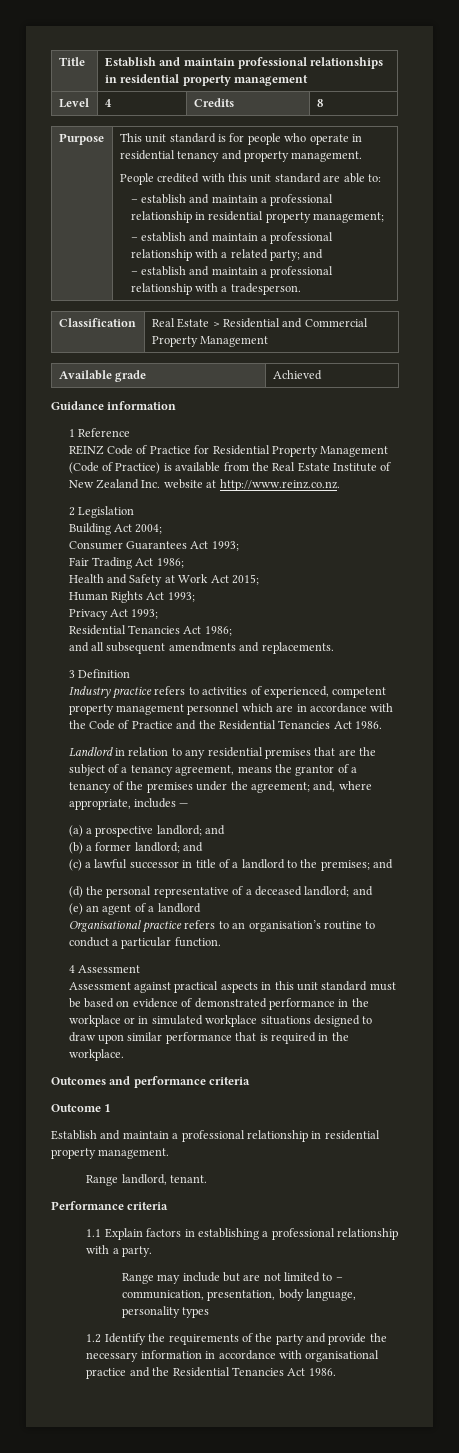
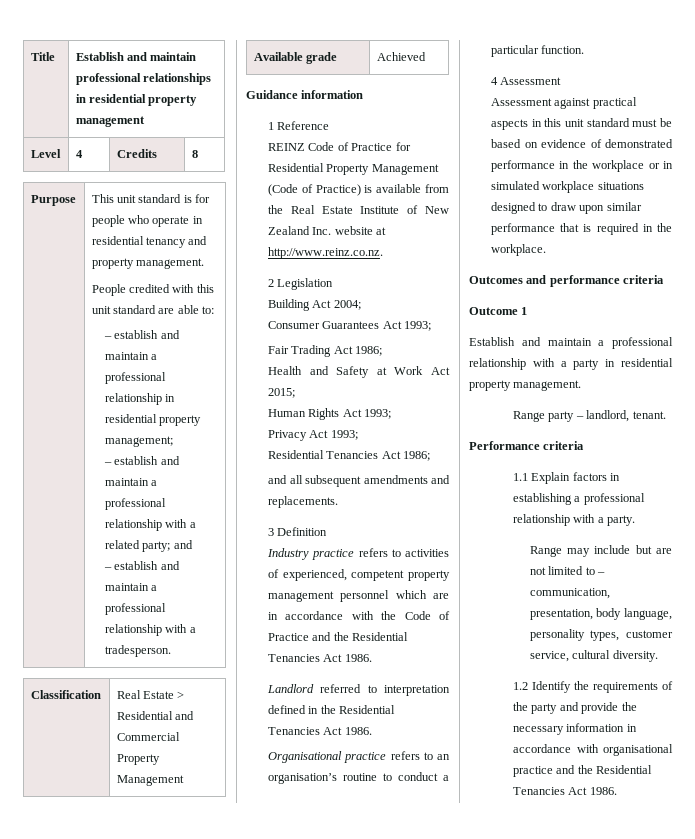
[115,747,377,759] [68,764,358,776] [68,781,372,793] [68,798,189,810] [68,825,226,837] [68,842,204,854] [68,859,394,871] [68,886,373,898] [68,903,201,915] in relation to any residential premises that are the subject of a tenancy agreement, means the grantor of a tenancy of the premises under the agreement; and, where appropriate, includes — // (a) a prospective landlord; and // (b) a former landlord; and // (c) a lawful successor in title of a landlord to the premises; and // (d) the personal representative of a deceased landlord; and // (e) an agent of a landlord -> [320,684,450,696] [268,705,396,714] [268,727,372,735] referred to interpretation defined in the Residential Tenancies Act 1986.
(308, 1136) none -> [532,358,600,370] with a party
(119, 1180) none -> [548,411,584,422] party –
[182,1307,210,1318] types -> [590,630,673,641] [529,650,658,662] types, customer service, cultural diversity.

